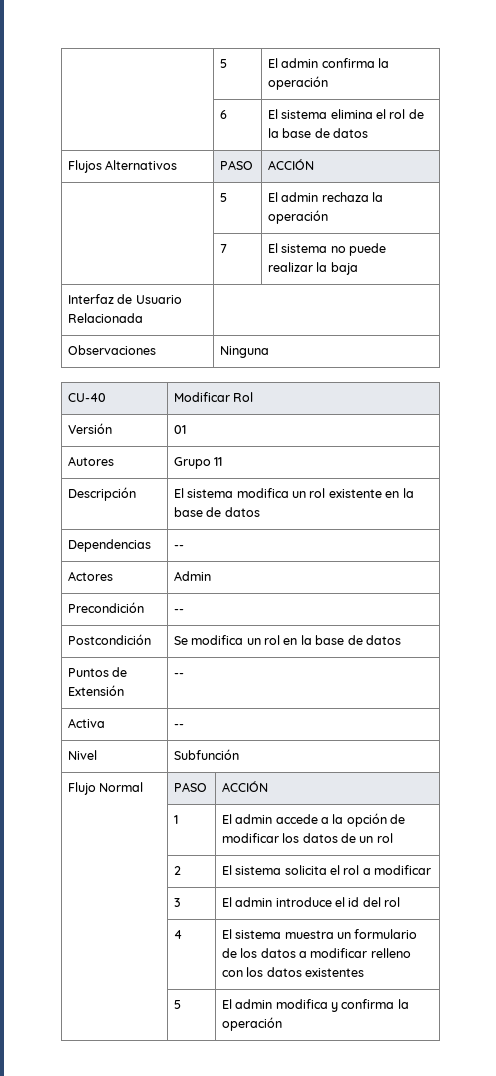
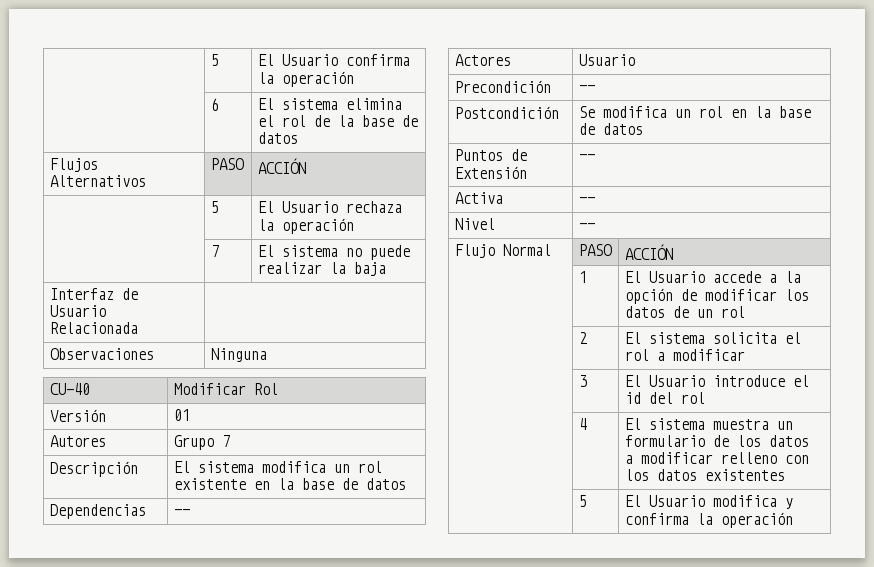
[219,59,227,68] [267,58,319,68] | 5 | El admin -> [210,54,219,66] [257,54,338,66] | 5 | El Usuario
[281,192,319,202] admin -> [281,201,338,213] Usuario
[214,457,223,466] 11 -> [221,435,230,447] 7
[173,571,211,581] Admin -> [578,54,635,66] Usuario
[173,749,239,760] Subfunción -> [578,223,595,229] --
[235,814,273,824] admin -> [648,271,705,283] Usuario
[235,897,273,907] admin -> [648,375,705,387] Usuario
[235,999,273,1009] admin -> [648,495,705,507] Usuario

